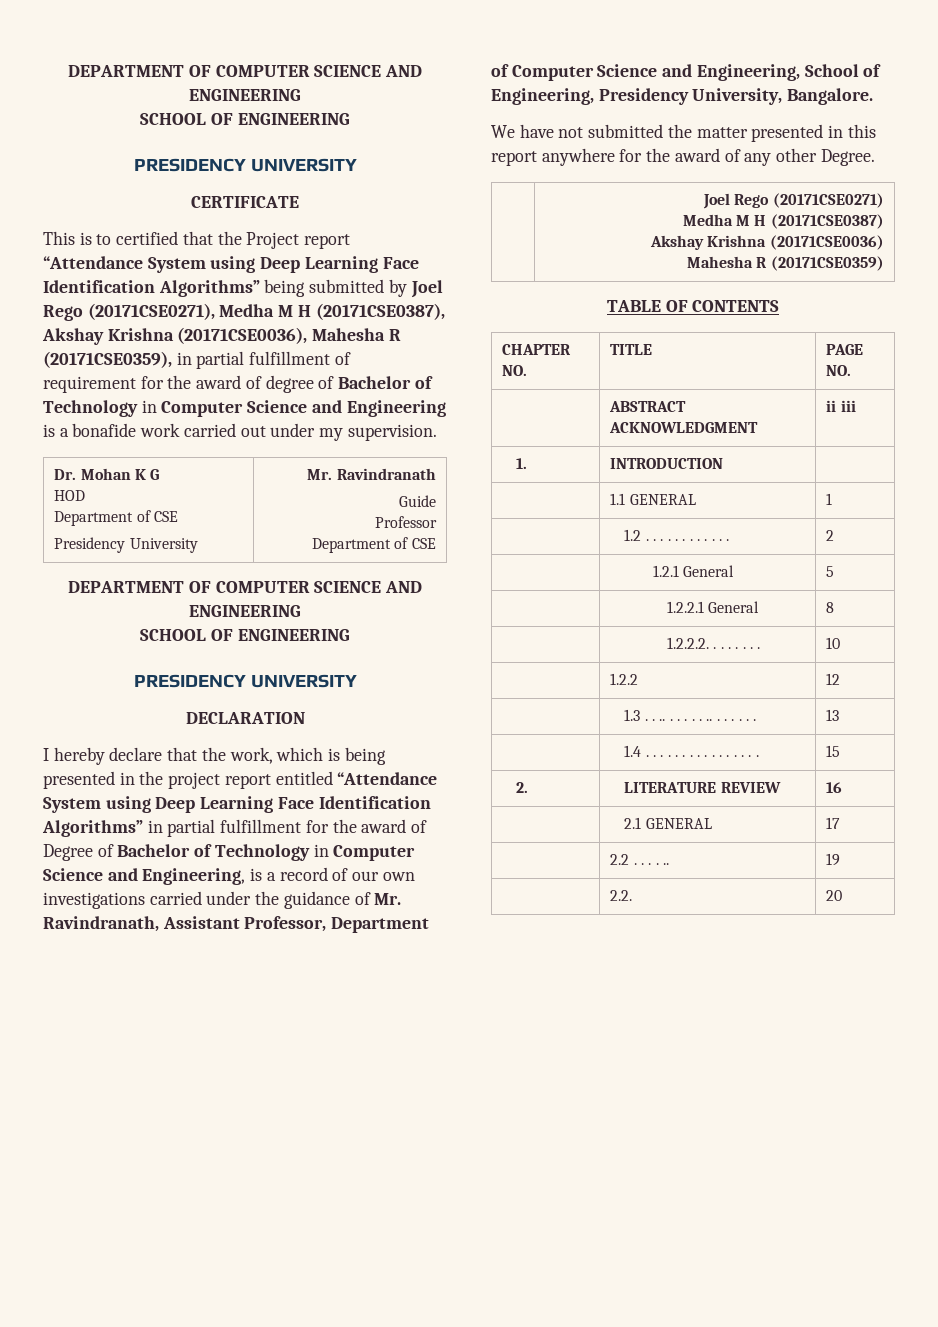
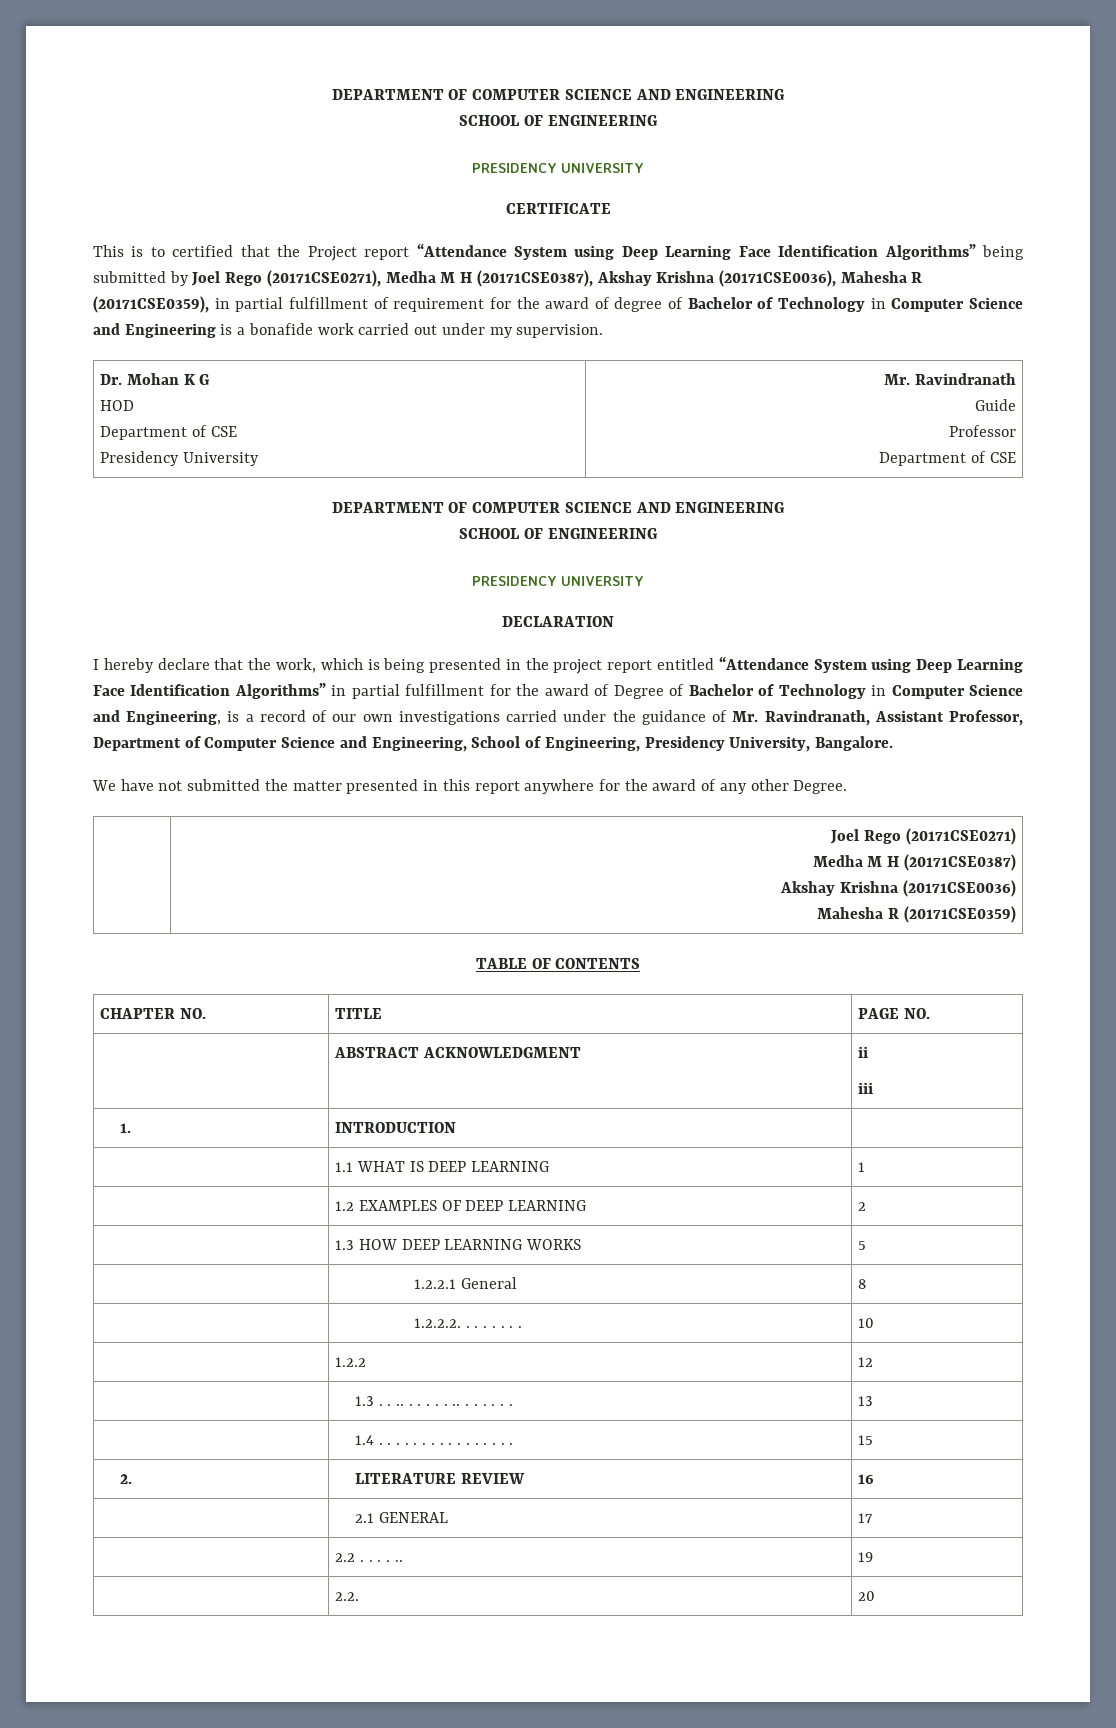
(837, 406) none -> (869, 1052) //
[629,494,696,505] [826,493,833,505] [624,529,730,541] [826,530,835,541] [652,565,735,577] GENERAL | 1 // | 1.2 . . . . . . . . . . . . | 2 // | 1.2.1 General -> [356,1161,550,1172] [858,1162,866,1172] [335,1200,587,1211] [858,1202,867,1211] [335,1239,582,1250] WHAT IS DEEP LEARNING | 1 // | 1.2 EXAMPLES OF DEEP LEARNING | 2 // | 1.3 HOW DEEP LEARNING WORKS

